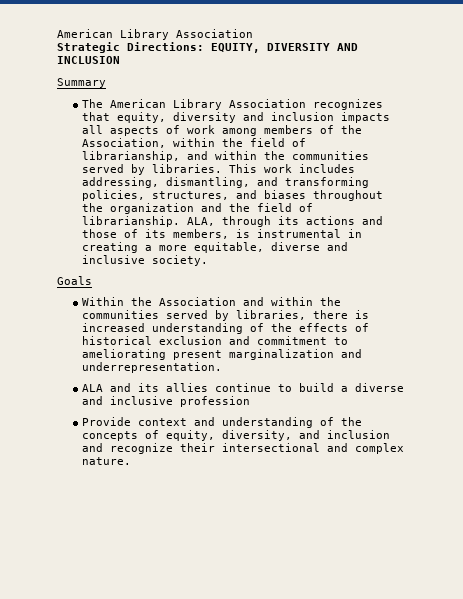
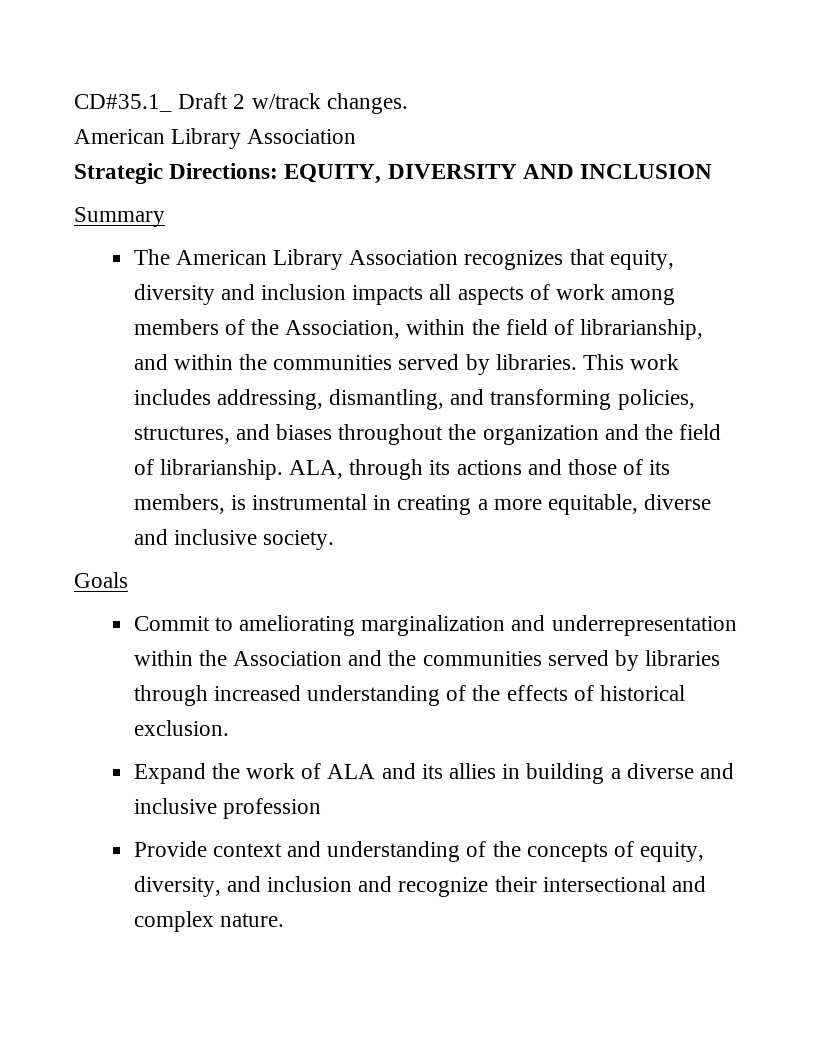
(57, 33) none -> [74,93,408,114] CD#35.1_ Draft 2 w/track changes. //
[82,297,125,306] Within -> [133,615,737,636] [133,650,193,666] Commit to ameliorating marginalization and underrepresentation within
[271,297,342,306] [82,310,370,321] within the communities served by libraries, there is -> [388,650,721,671] [133,685,208,706] the communities served by libraries through
[159,336,349,345] [82,349,363,360] [82,362,223,373] exclusion and commitment to ameliorating present marginalization and underrepresentation. // -> [133,720,229,736] [133,763,322,784] exclusion. // Expand the work of
[215,383,335,392] continue to build -> [502,763,605,784] in building

